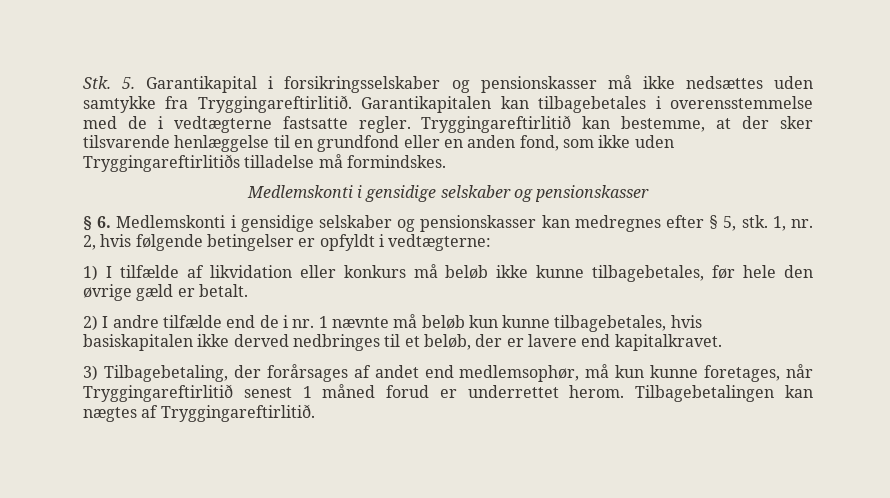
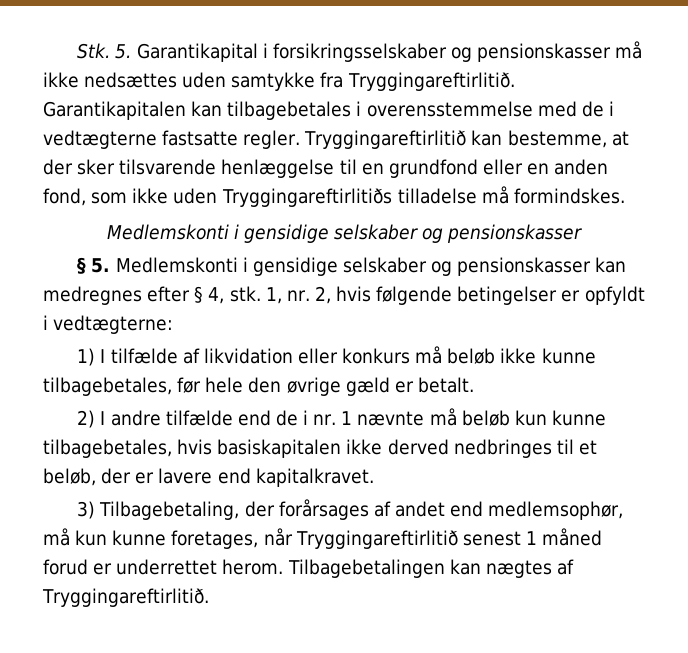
[97,216,112,228] 6. -> [91,258,111,273] 5.
[723,216,737,231] 5, -> [208,287,225,304] 4,

